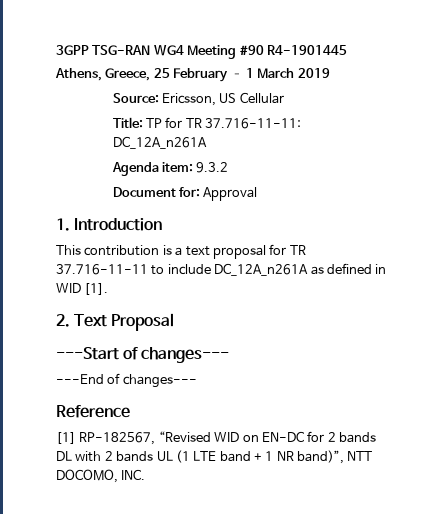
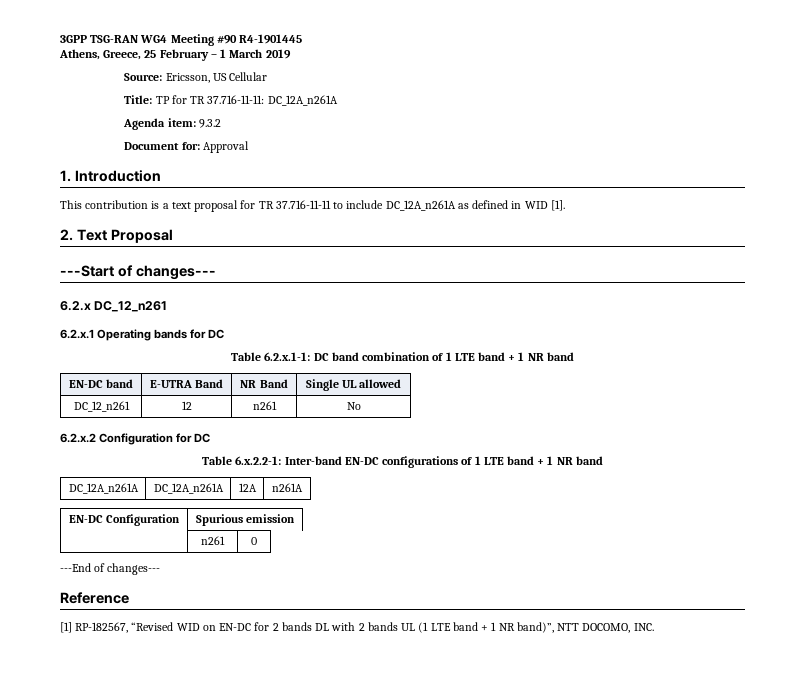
(230, 355) none -> [60,301,168,312] [60,329,225,341] [231,352,574,361] [68,379,134,388] [149,379,224,388] [240,379,288,388] [305,379,402,391] [73,401,130,412] [181,401,192,410] [252,401,277,410] [346,402,361,410] [60,433,211,445] [202,456,603,468] [68,483,139,494] [153,483,224,494] [238,483,257,492] [272,483,303,492] [68,514,181,526] [195,514,296,526] [201,536,225,545] [251,537,257,545] // 6.2.x DC_12_n261 // 6.2.x.1 Operating bands for DC // Table 6.2.x.1-1: DC band combination of 1 LTE band + 1 NR band // EN-DC band | E-UTRA Band | NR Band | Single UL allowed // DC_12_n261 | 12 | n261 | No // 6.2.x.2 Configuration for DC // Table 6.x.2.2-1: Inter-band EN-DC configurations of 1 LTE band + 1 NR band // DC_12A_n261A | DC_12A_n261A | 12A | n261A // EN-DC Configuration | Spurious emission // | n261 | 0

